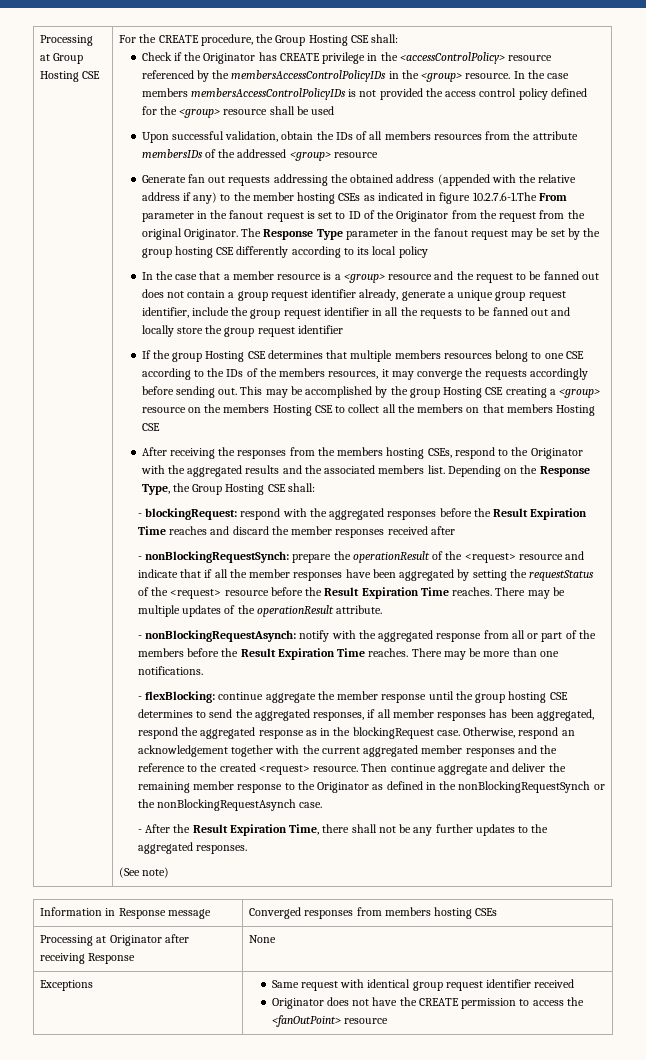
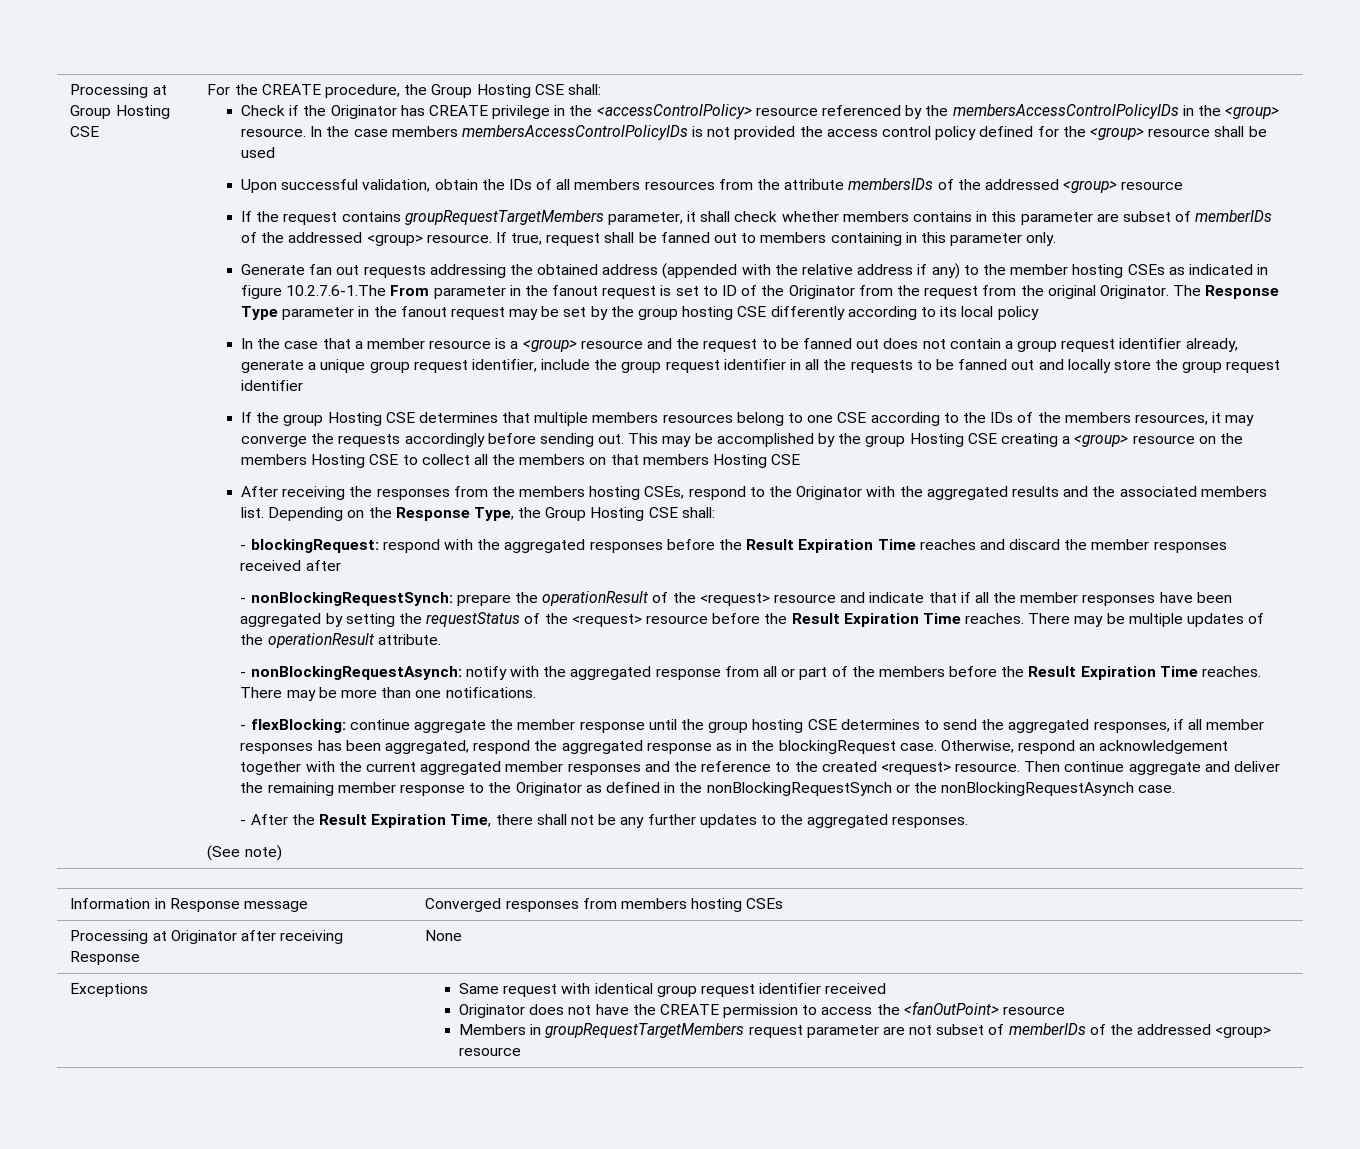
(378, 155) none -> [240,210,1273,225] [240,232,1057,246] // If the request contains groupRequestTargetMembers parameter, it shall check whether members contains in this parameter are subset of memberIDs of the addressed <group> resource. If true, request shall be fanned out to members containing in this parameter only.
(389, 1021) none -> [458,1023,1272,1038] [458,1047,521,1056] // Members in groupRequestTargetMembers request parameter are not subset of memberIDs of the addressed <group> resource

